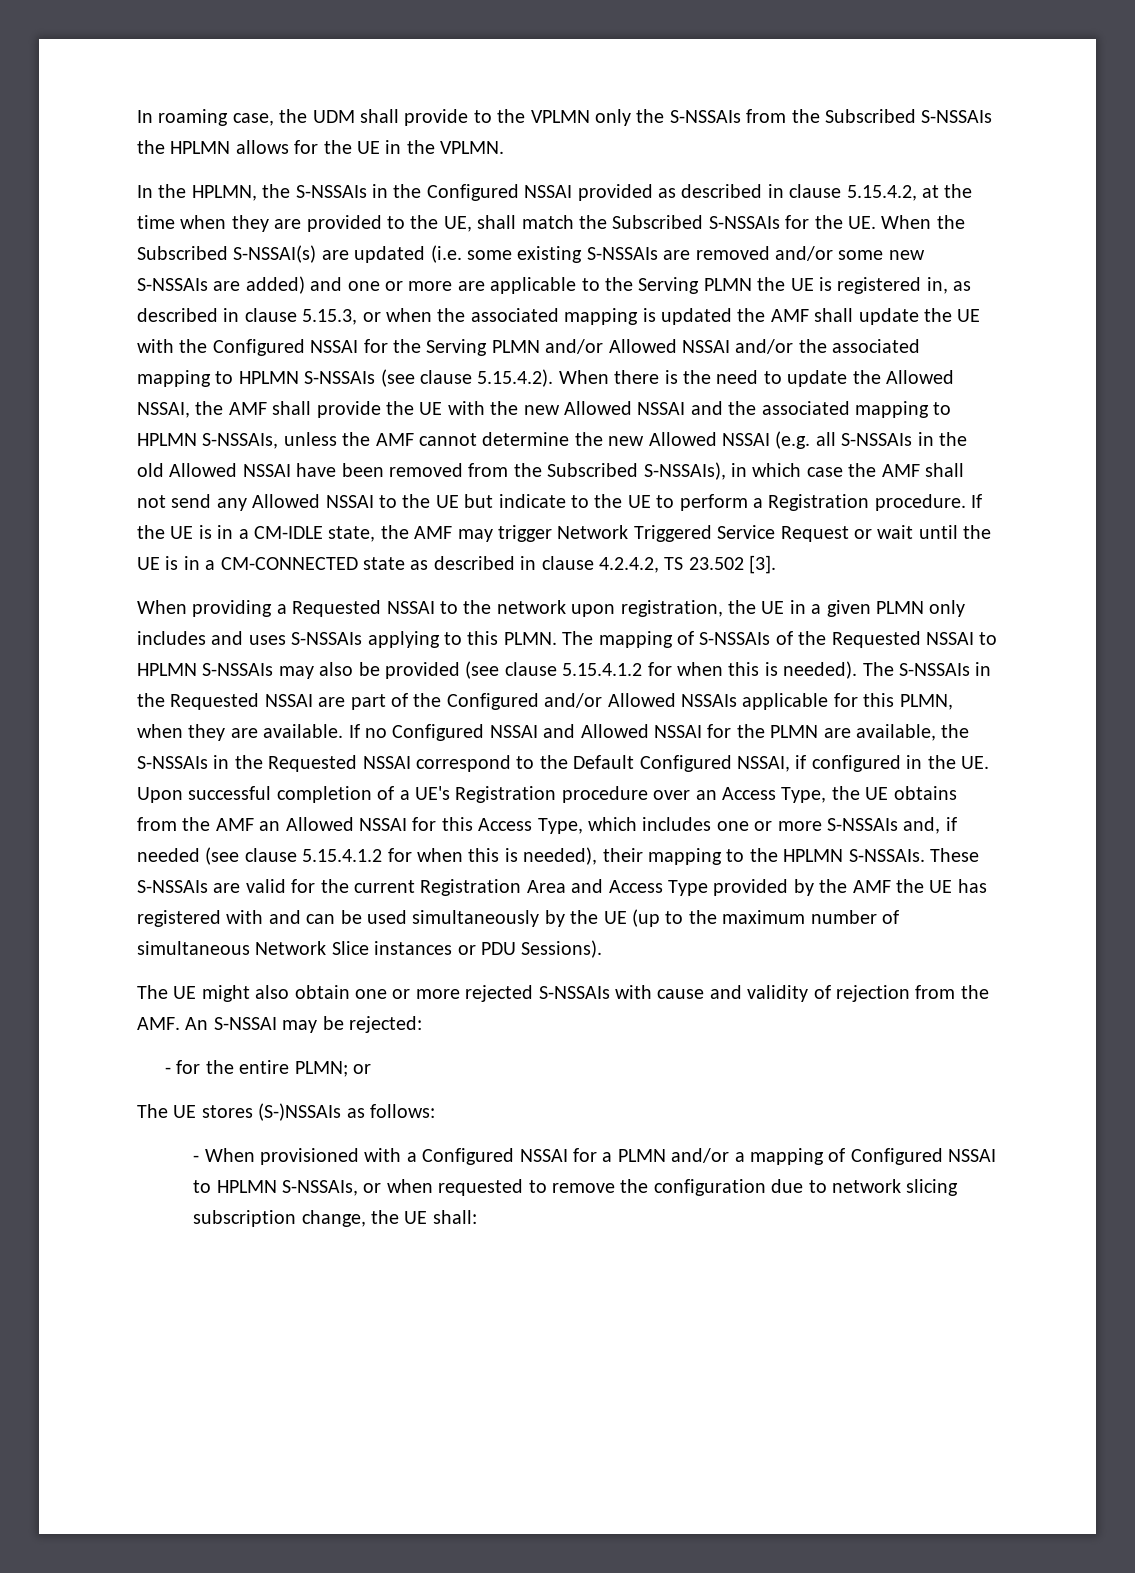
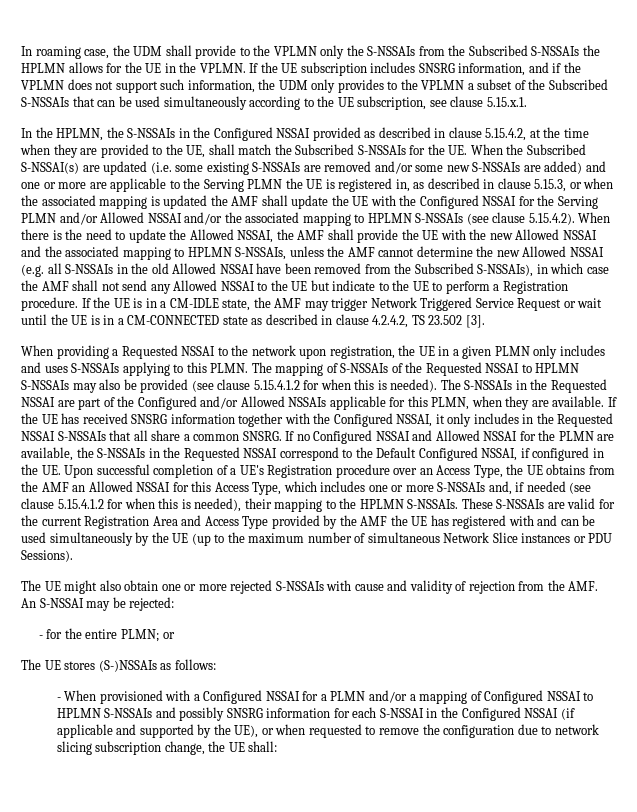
(505, 147) none -> [249,62,581,76] [21,79,608,93] [21,96,527,110] If the UE subscription includes SNSRG information, and if the VPLMN does not support such information, the UDM only provides to the VPLMN a subset of the Subscribed S-NSSAIs that can be used simultaneously according to the UE subscription, see clause 5.15.x.1.
(360, 731) none -> [21,413,614,427] [21,430,295,441] the UE has received SNSRG information together with the Configured NSSAI, it only includes in the Requested NSSAI S-NSSAIs that all share a common SNSRG. If
[281,1180,358,1196] S-NSSAIs, -> [104,707,575,721] [56,724,259,738] S-NSSAIs and possibly SNSRG information for each S-NSSAI in the Configured NSSAI (if applicable and supported by the UE),

